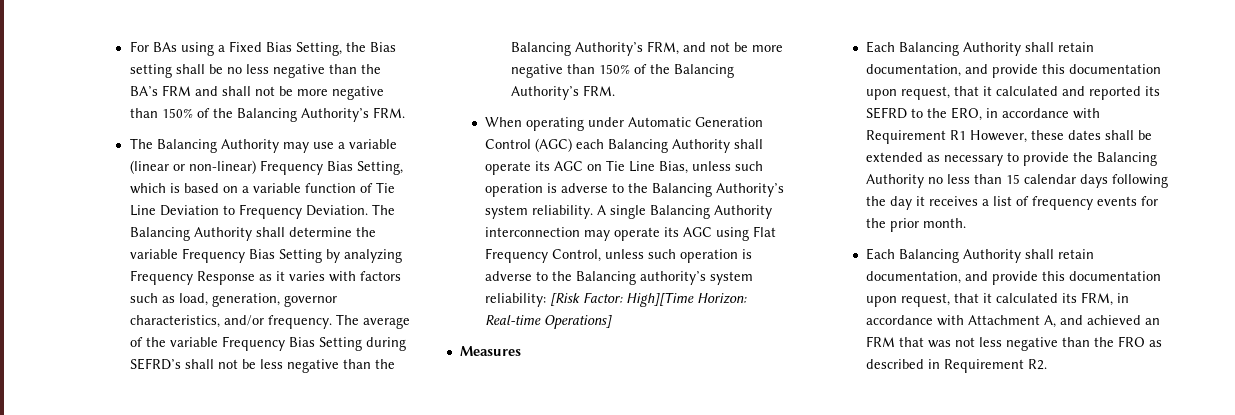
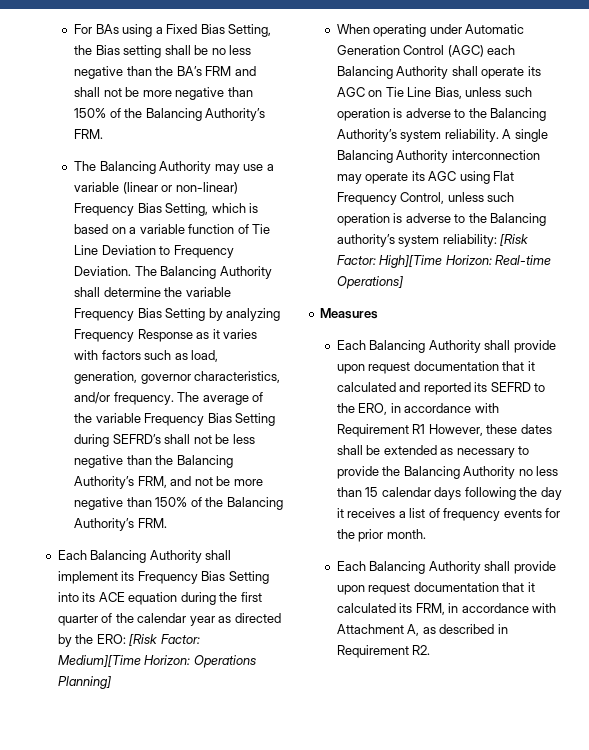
(615, 90) none -> [57,550,232,563] [57,571,269,584] [57,592,262,605] [57,613,281,626] [57,634,200,647] [57,655,256,668] [57,676,111,689] // Each Balancing Authority shall implement its Frequency Bias Setting into its ACE equation during the first quarter of the calendar year as directed by the ERO: [Risk Factor: Medium][Time Horizon: Operations Planning]
[1058,42,1095,52] [866,64,1162,78] [866,86,951,100] retain documentation, and provide this documentation upon request, -> [513,340,556,353] [336,361,499,374] provide upon request documentation
[1058,249,1095,259] [866,271,1162,285] [866,293,951,307] retain documentation, and provide this documentation upon request, -> [513,561,556,574] [336,582,499,595] provide upon request documentation
[1060,315,1161,325] [866,336,1146,351] and achieved an FRM that was not less negative than the FRO -> (420, 630) none

